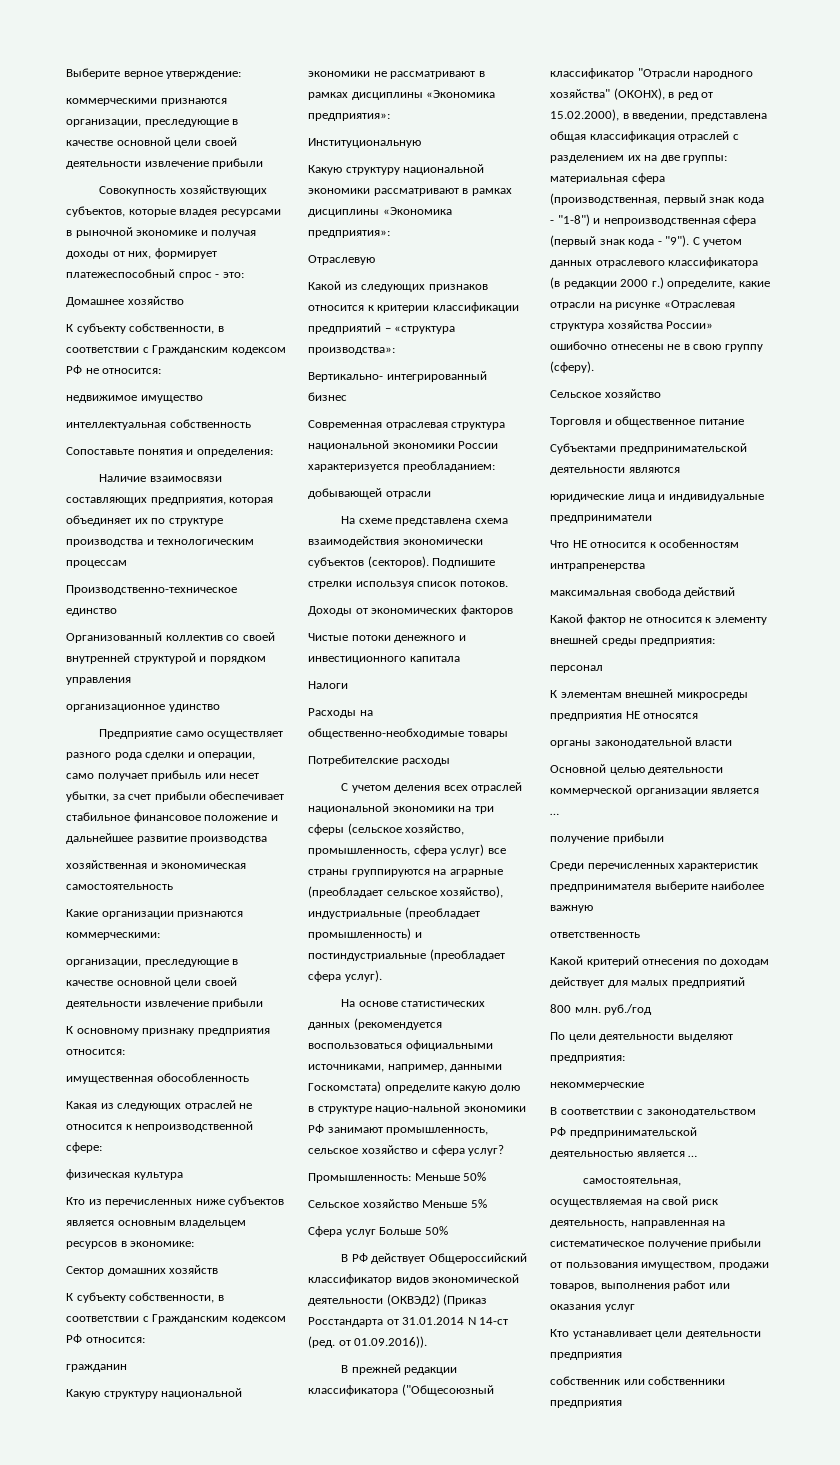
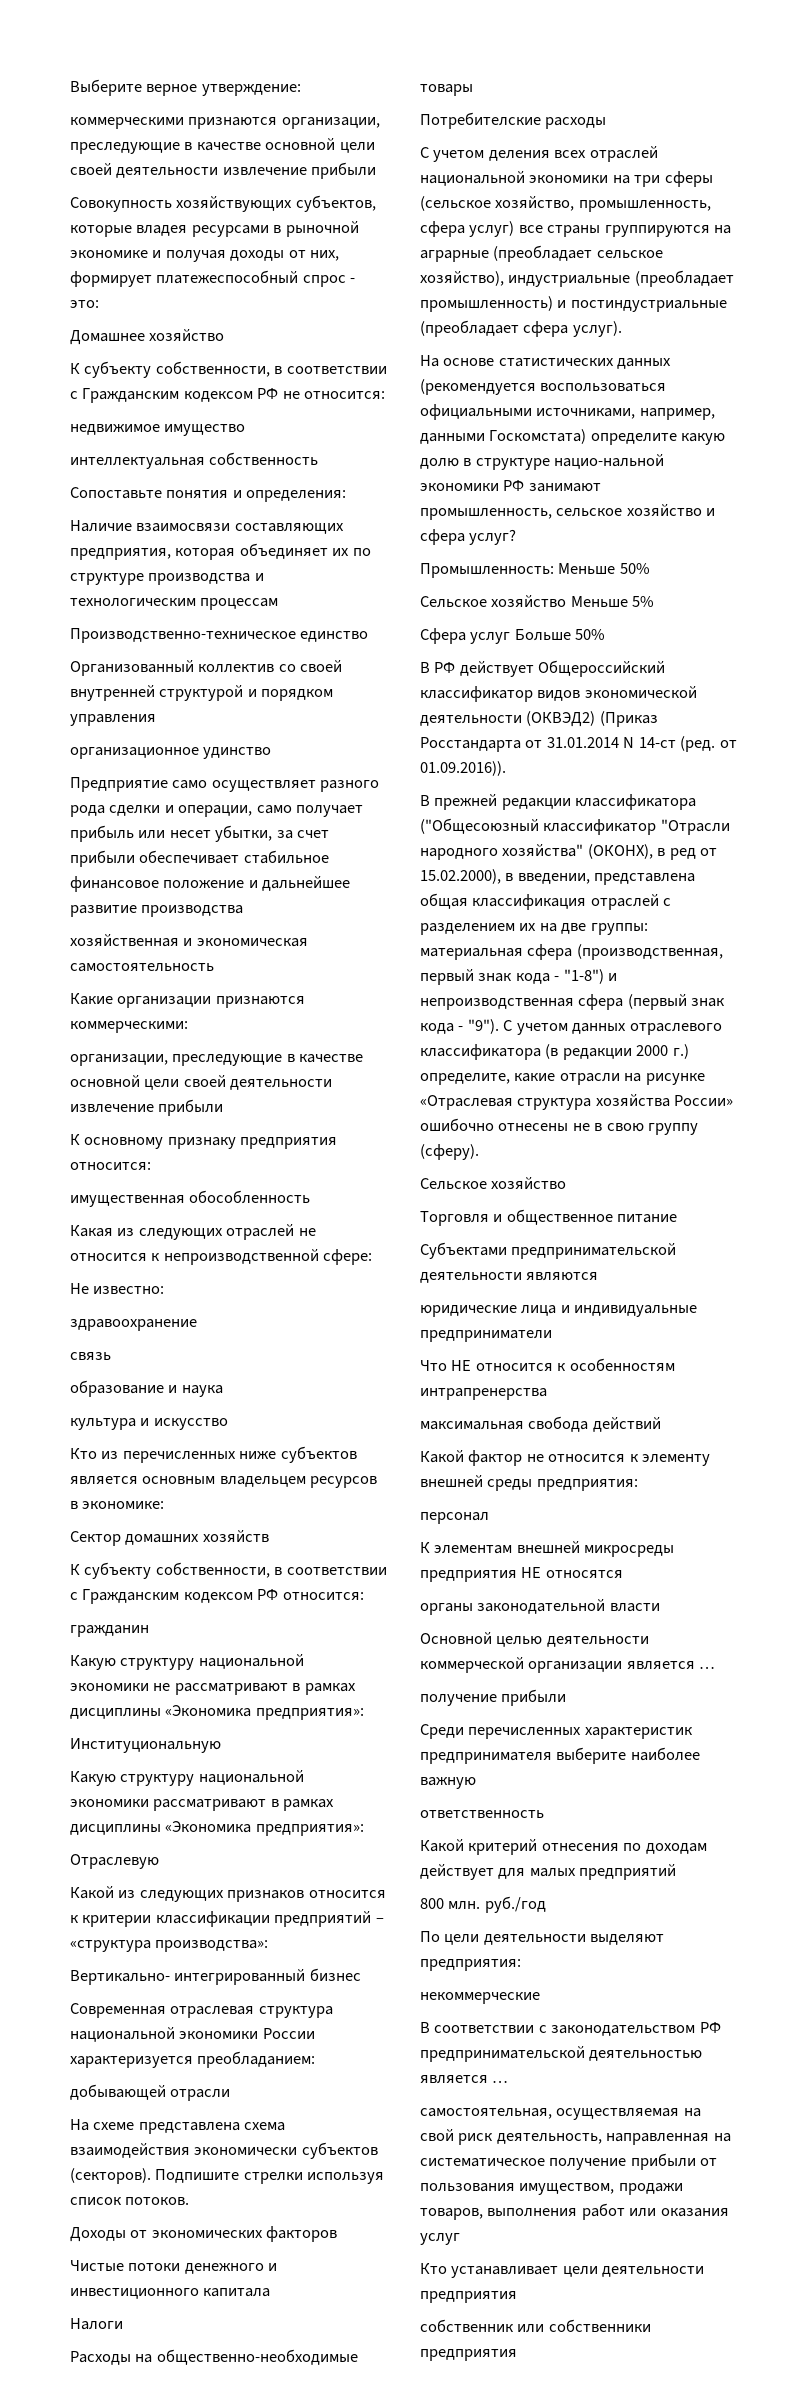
[66,1169,130,1180] физическая -> [70,1283,165,1294] [70,1319,197,1331] [70,1352,111,1360] [70,1380,223,1397] Не известно: // здравоохранение // связь // образование и наука //
(183, 1176) none -> [140,1418,228,1430] и искусство

